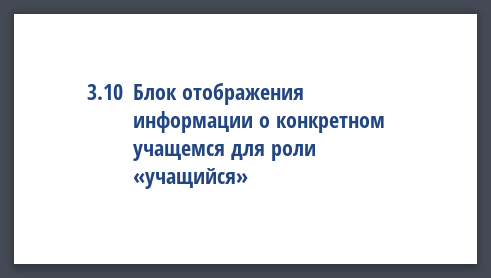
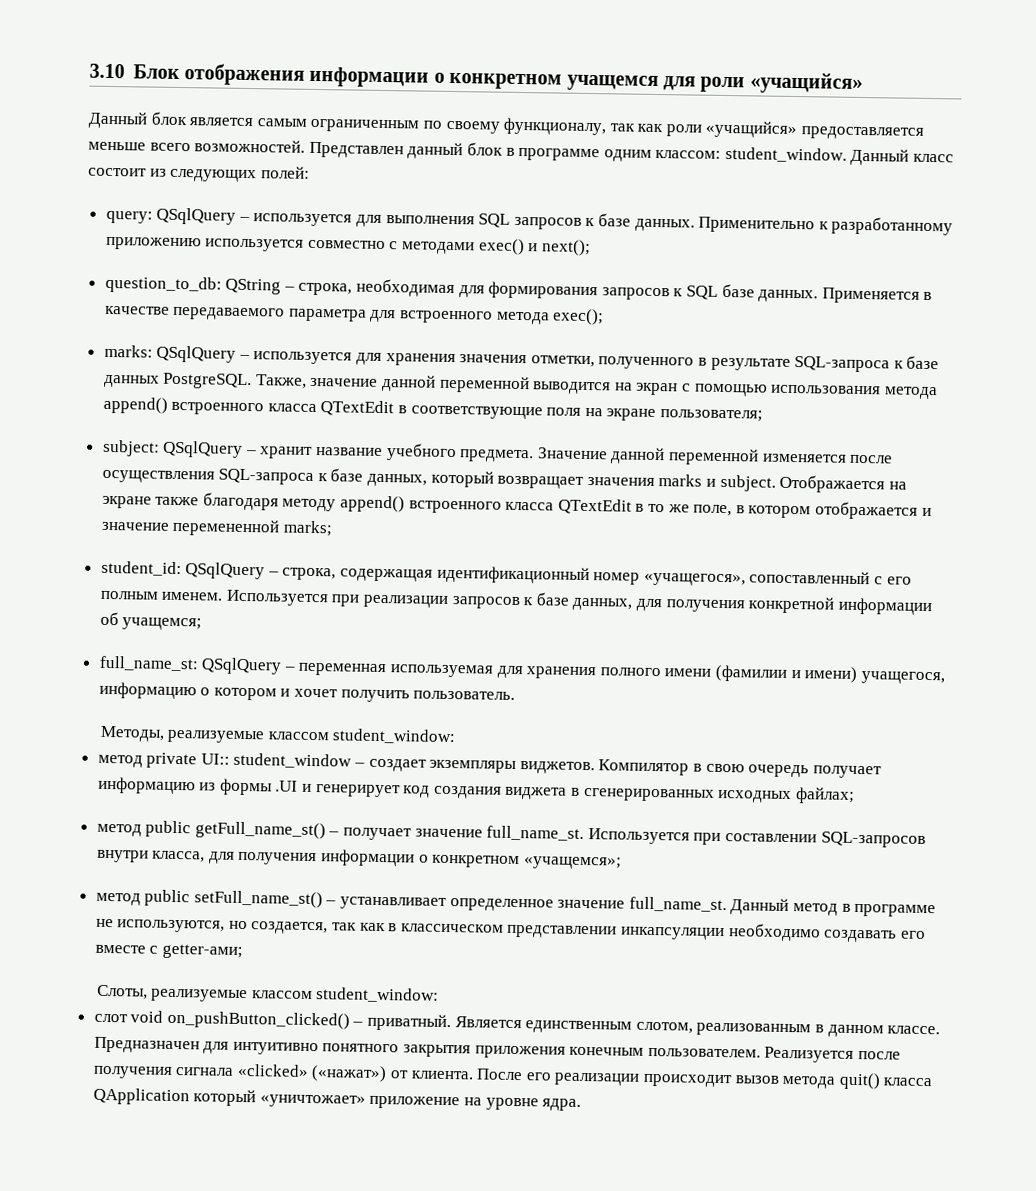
(248, 178) none -> [88,111,925,140] [88,139,955,166] [88,166,310,183] [105,207,954,236] [105,236,591,257] [104,275,933,304] [104,305,605,326] [103,344,940,373] [103,372,938,400] [102,396,764,422] [102,439,894,466] [101,468,907,494] [101,492,932,520] [100,518,333,537] [100,560,912,587] [99,589,932,616] [99,611,203,631] [98,655,945,685] [98,681,516,703] [99,725,457,745] [97,752,882,779] [97,776,855,804] [96,820,926,848] [96,849,622,870] [95,889,937,918] [95,918,926,943] [94,943,243,960] [96,984,440,1003] [93,1010,941,1038] [93,1036,902,1063] [92,1063,933,1090] [92,1087,582,1111] // Данный блок является самым ограниченным по своему функционалу, так как роли «учащийся» предоставляется меньше всего возможностей. Представлен данный блок в программе одним классом: student_window. Данный класс состоит из следующих полей: // query: QSqlQuery – используется для выполнения SQL запросов к базе данных. Применительно к разработанному приложению используется совместно с методами exec() и next(); // question_to_db: QString – строка, необходимая для формирования запросов к SQL базе данных. Применяется в качестве передаваемого параметра для встроенного метода exec(); // marks: QSqlQuery – используется для хранения значения отметки, полученного в результате SQL-запроса к базе данных PostgreSQL. Также, значение данной переменной выводится на экран с помощью использования метода append() встроенного класса QTextEdit в соответствующие поля на экране пользователя; // subject: QSqlQuery – хранит название учебного предмета. Значение данной переменной изменяется после осуществления SQL-запроса к базе данных, который возвращает значения marks и subject. Отображается на экране также благодаря методу append() встроенного класса QTextEdit в то же поле, в котором отображается и значение перемененной marks; // student_id: QSqlQuery – строка, содержащая идентификационный номер «учащегося», сопоставленный с его полным именем. Используется при реализации запросов к базе данных, для получения конкретной информации об учащемся; // full_name_st: QSqlQuery – переменная используемая для хранения полного имени (фамилии и имени) учащегося, информацию о котором и хочет получить пользователь. // Методы, реализуемые классом student_window: // метод private UI:: student_window – создает экземпляры виджетов. Компилятор в свою очередь получает информацию из формы .UI и генерирует код создания виджета в сгенерированных исходных файлах; // метод public getFull_name_st() – получает значение full_name_st. Используется при составлении SQL-запросов внутри класса, для получения информации о конкретном «учащемся»; // метод public setFull_name_st() – устанавливает определенное значение full_name_st. Данный метод в программе не используются, но создается, так как в классическом представлении инкапсуляции необходимо создавать его вместе с getter-ами; // Слоты, реализуемые классом student_window: // слот void on_pushButton_clicked() – приватный. Является единственным слотом, реализованным в данном классе. Предназначен для интуитивно понятного закрытия приложения конечным пользователем. Реализуется после получения сигнала «clicked» («нажат») от клиента. После его реализации происходит вызов метода quit() класса QApplication который «уничтожает» приложение на уровне ядра.

